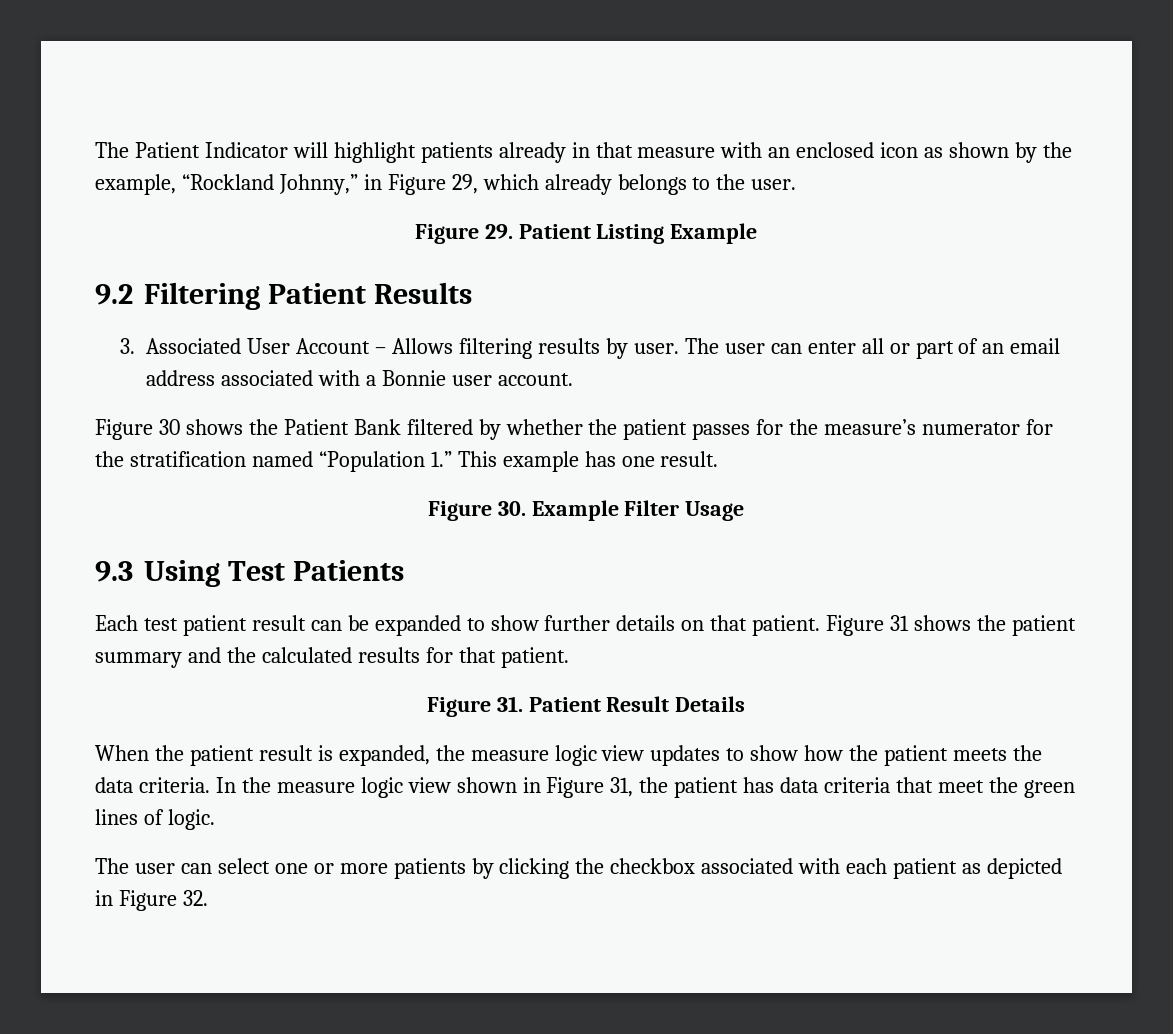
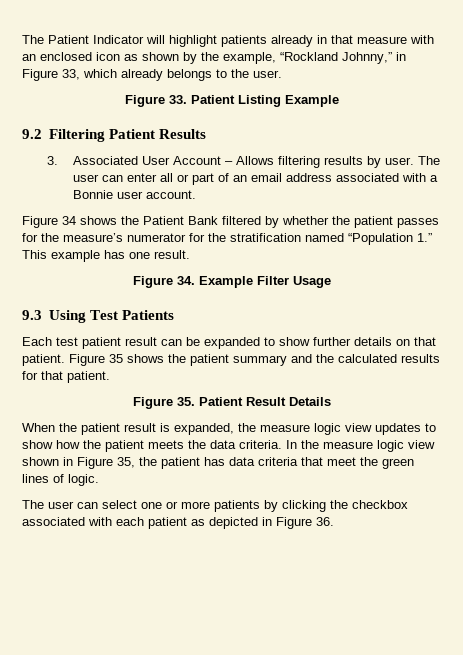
[451,174,478,194] 29, -> [62,69,80,80] 33,
[484,224,513,239] 29. -> [168,95,187,104] 33.
[158,419,180,435] 30 -> [62,216,76,225] 34
[497,501,526,516] 30. -> [176,276,195,285] 34.
[890,615,910,631] 31 -> [109,354,123,363] 35
[496,696,523,712] 31. -> [176,397,195,406] 35.
[610,777,634,797] 31, -> [117,457,135,468] 35,
[182,890,208,906] 32. -> [316,517,334,526] 36.

